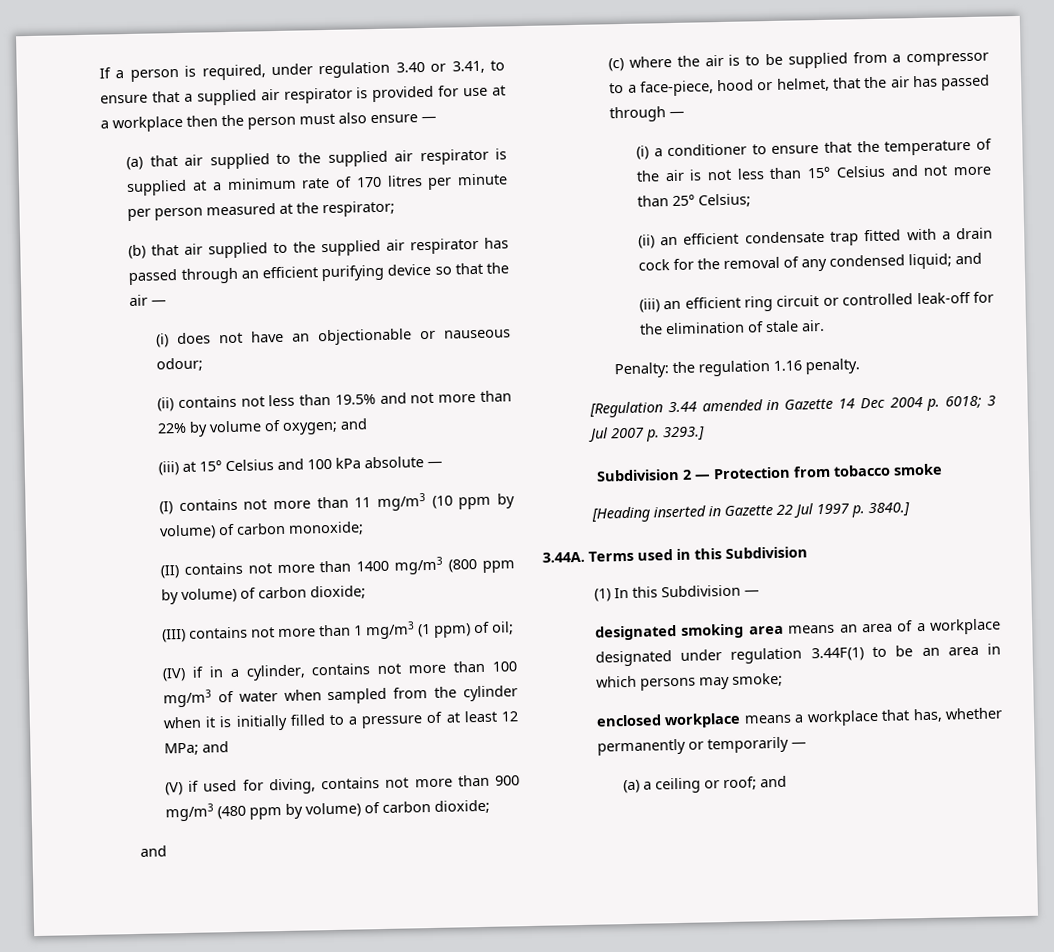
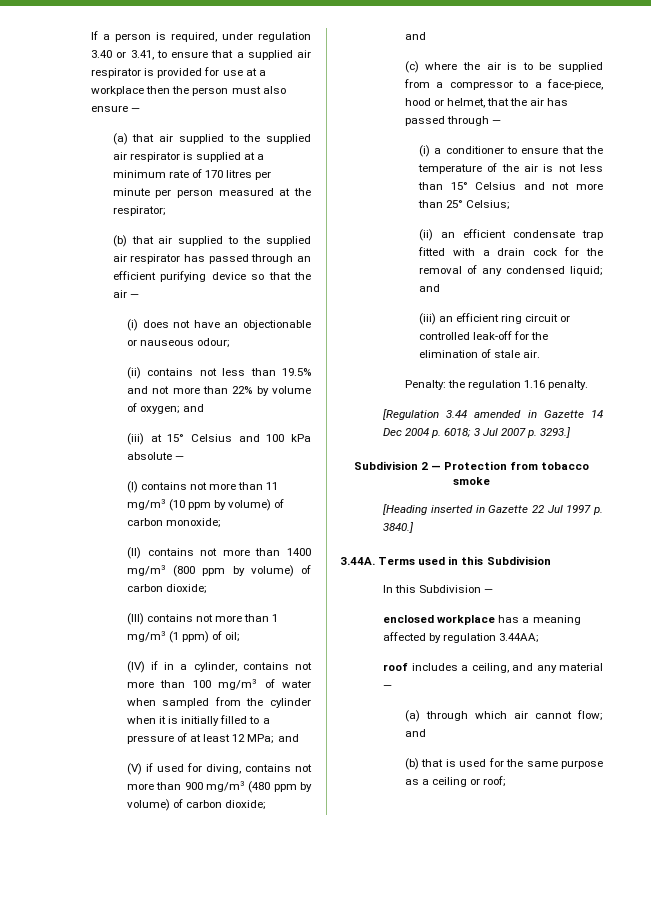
[593,588,611,602] (1) -> (551, 560) none
[594,618,1001,641] [594,643,1001,667] [595,672,783,691] [595,707,1003,729] [596,736,807,756] [623,779,641,794] designated smoking area means an area of a workplace designated under regulation 3.44F(1) to be an area in which persons may smoke; // enclosed workplace means a workplace that has, whether permanently or temporarily — // (a) -> [383,615,581,625] [383,632,540,643] [383,663,603,673] [383,685,393,689] [404,710,603,722] [404,729,426,737] [404,758,603,770] [404,779,419,785] enclosed workplace has a meaning affected by regulation 3.44AA; // roof includes a ceiling, and any material — // (a) through which air cannot flow; and // (b) that is used for the same purpose as
[760,775,788,788] and -> (507, 781) none

